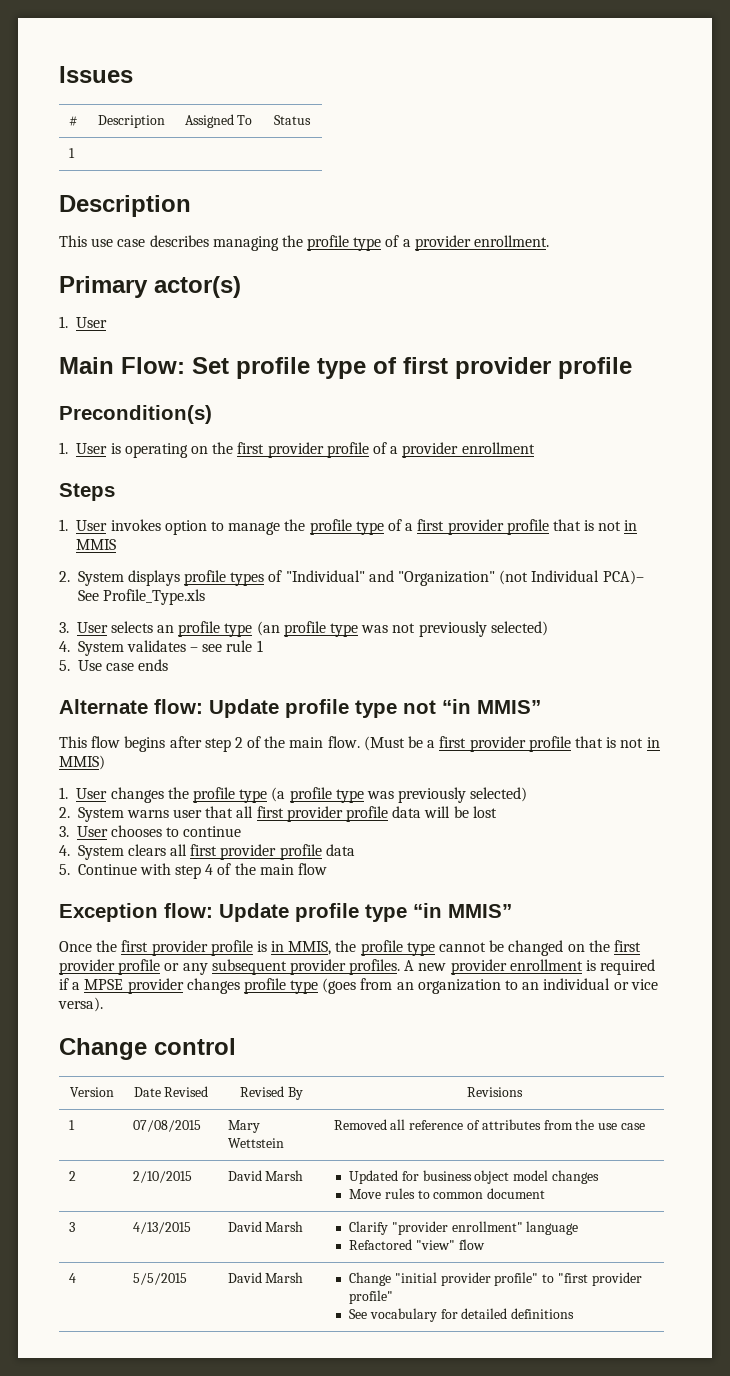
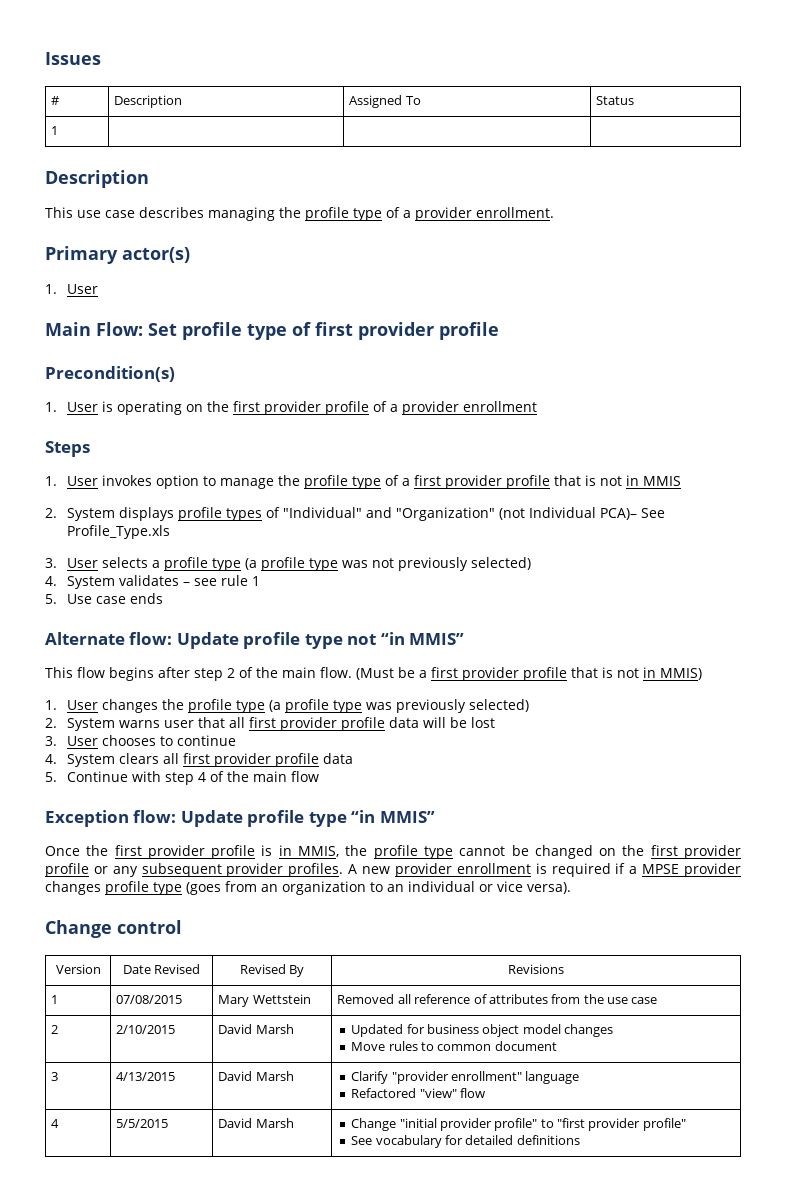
[157,621,280,637] an profile type (an -> [152,557,258,571] a profile type (a

